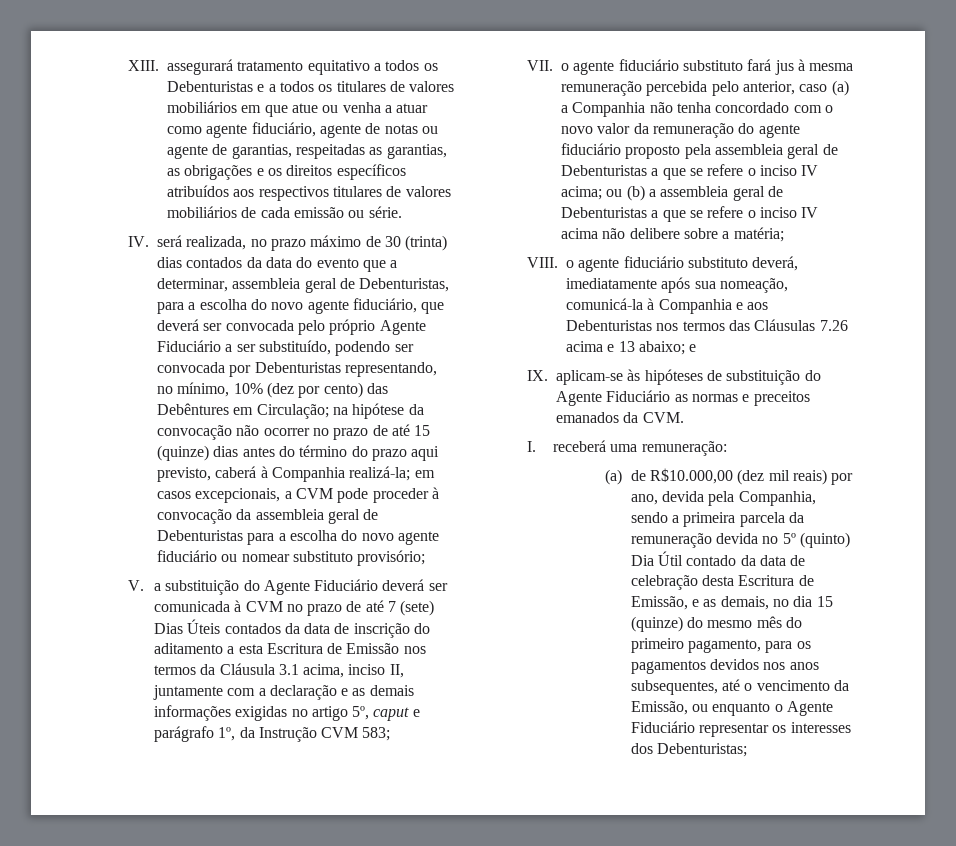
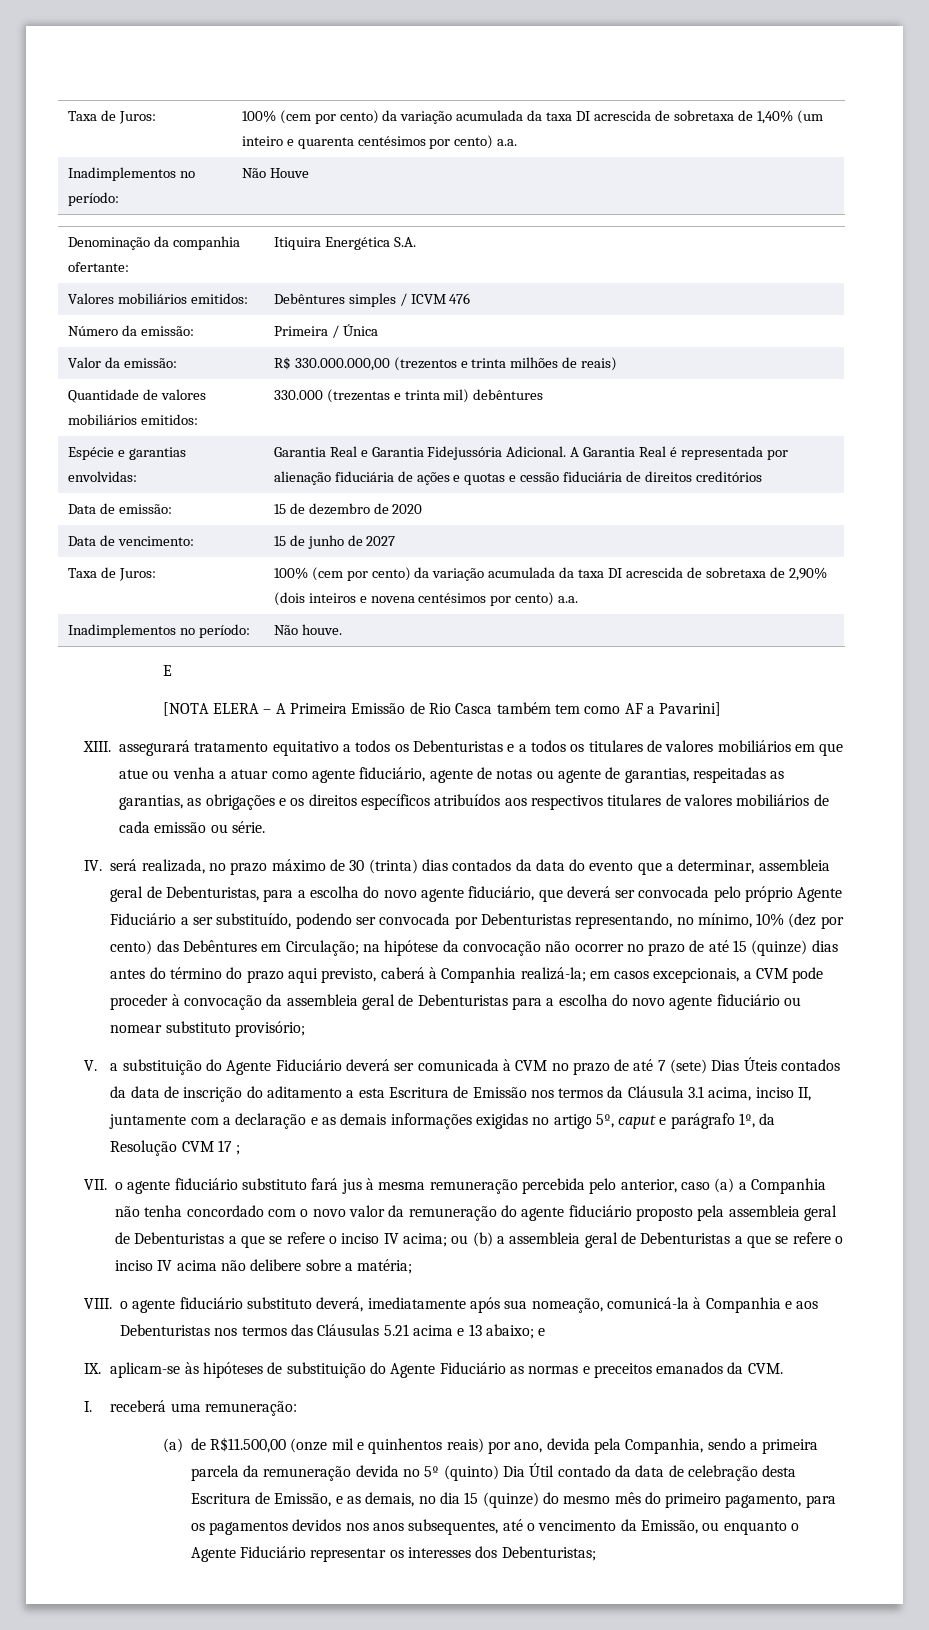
(127, 65) none -> [67,110,156,124] [241,110,823,124] [241,135,518,149] [67,167,195,181] [67,192,119,206] [241,168,309,178] [67,236,240,250] [67,262,129,272] [273,237,416,250] [67,293,248,304] [273,293,471,307] [67,325,194,336] [273,324,378,338] [67,357,177,368] [273,357,618,371] [67,389,206,403] [67,414,198,425] [273,389,544,403] [67,447,186,460] [67,471,137,482] [273,446,788,460] [273,471,762,485] [67,503,172,514] [273,503,423,515] [67,535,194,546] [273,535,396,549] [67,567,156,581] [273,567,827,581] [273,592,579,606] [67,624,250,638] [273,624,342,635] [162,665,172,676] [162,702,722,716] Taxa de Juros: | 100% (cem por cento) da variação acumulada da taxa DI acrescida de sobretaxa de 1,40% (um inteiro e quarenta centésimos por cento) a.a. // Inadimplementos no período: | Não Houve // Denominação da companhia ofertante: | Itiquira Energética S.A. // Valores mobiliários emitidos: | Debêntures simples / ICVM 476 // Número da emissão: | Primeira / Única // Valor da emissão: | R$ 330.000.000,00 (trezentos e trinta milhões de reais) // Quantidade de valores mobiliários emitidos: | 330.000 (trezentas e trinta mil) debêntures // Espécie e garantias envolvidas: | Garantia Real e Garantia Fidejussória Adicional. A Garantia Real é representada por alienação fiduciária de ações e quotas e cessão fiduciária de direitos creditórios // Data de emissão: | 15 de dezembro de 2020 // Data de vencimento: | 15 de junho de 2027 // Taxa de Juros: | 100% (cem por cento) da variação acumulada da taxa DI acrescida de sobretaxa de 2,90% (dois inteiros e novena centésimos por cento) a.a. // Inadimplementos no período: | Não houve. // E // [NOTA ELERA – A Primeira Emissão de Rio Casca também tem como AF a Pavarini] //
[258,727,391,742] Instrução CVM 583; -> [110,1140,241,1156] Resolução CVM 17 ;
[819,320,848,331] 7.26 -> [383,1324,409,1336] 5.21
[650,468,790,485] R$10.000,00 (dez mil -> [209,1437,443,1454] R$11.500,00 (onze mil e quinhentos

